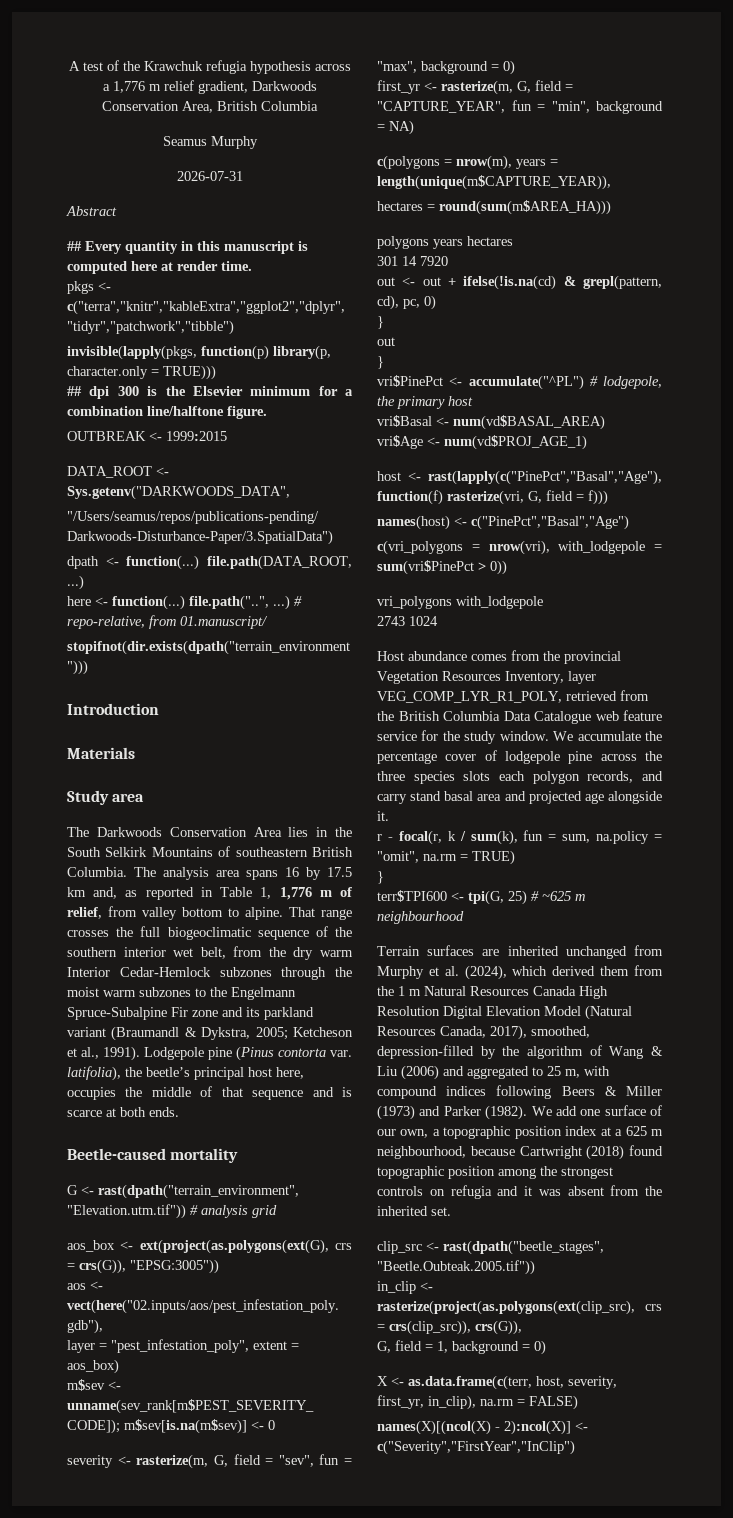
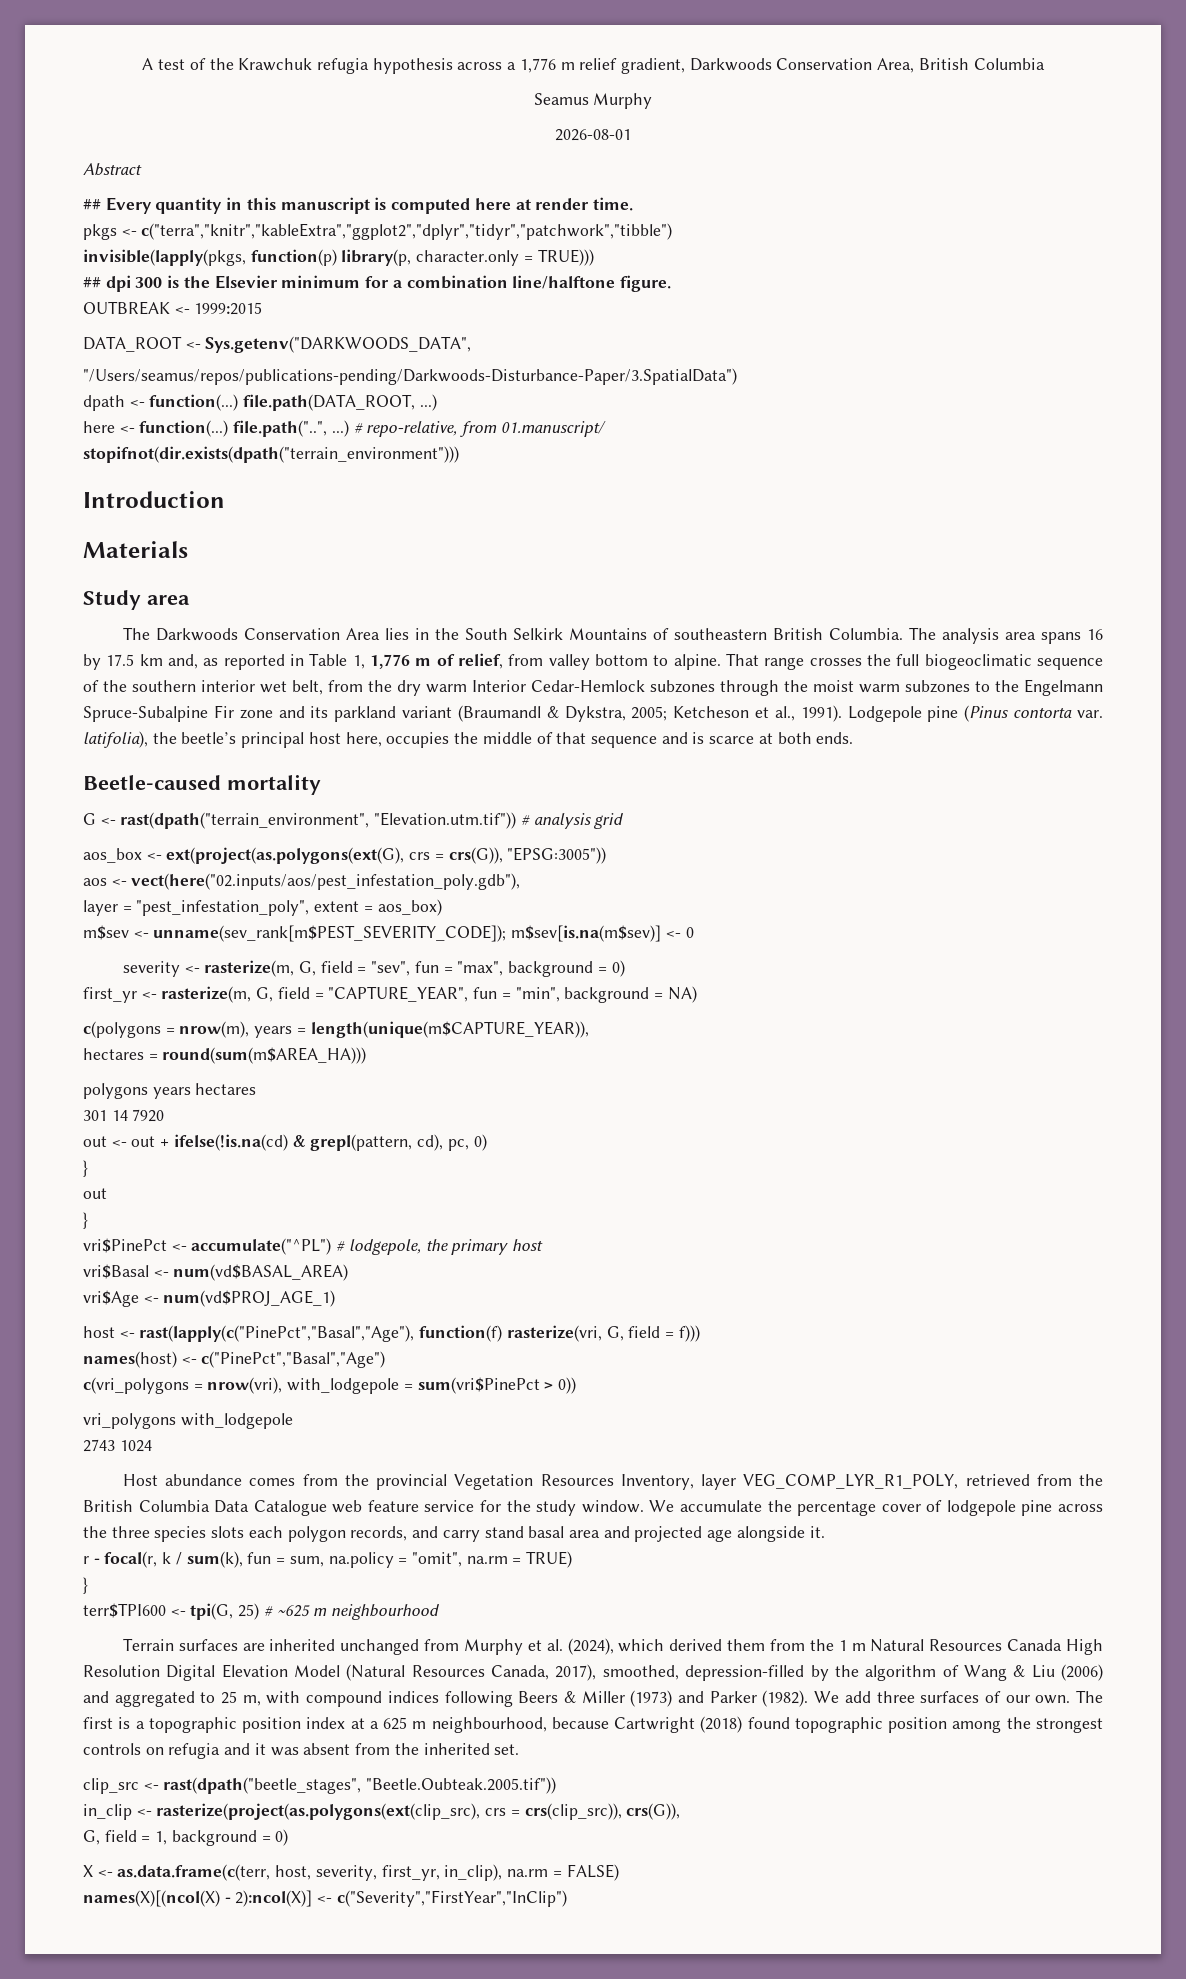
[176,171,243,181] 2026-07-31 -> [555,129,631,141] 2026-08-01
[580,1105,662,1116] [377,1129,429,1138] one surface of our own, -> [876,1690,1103,1704] [83,1717,131,1729] three surfaces of our own. The first is

